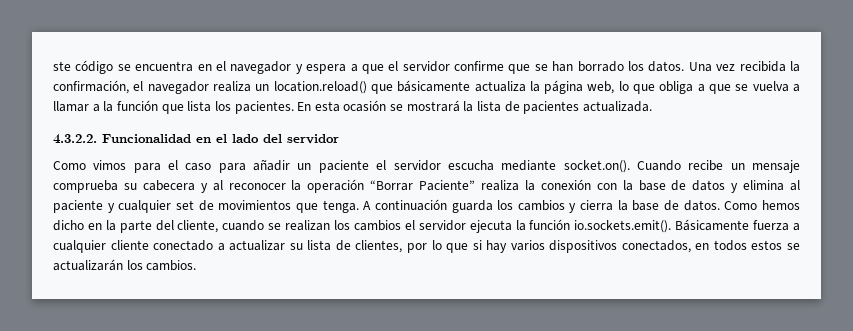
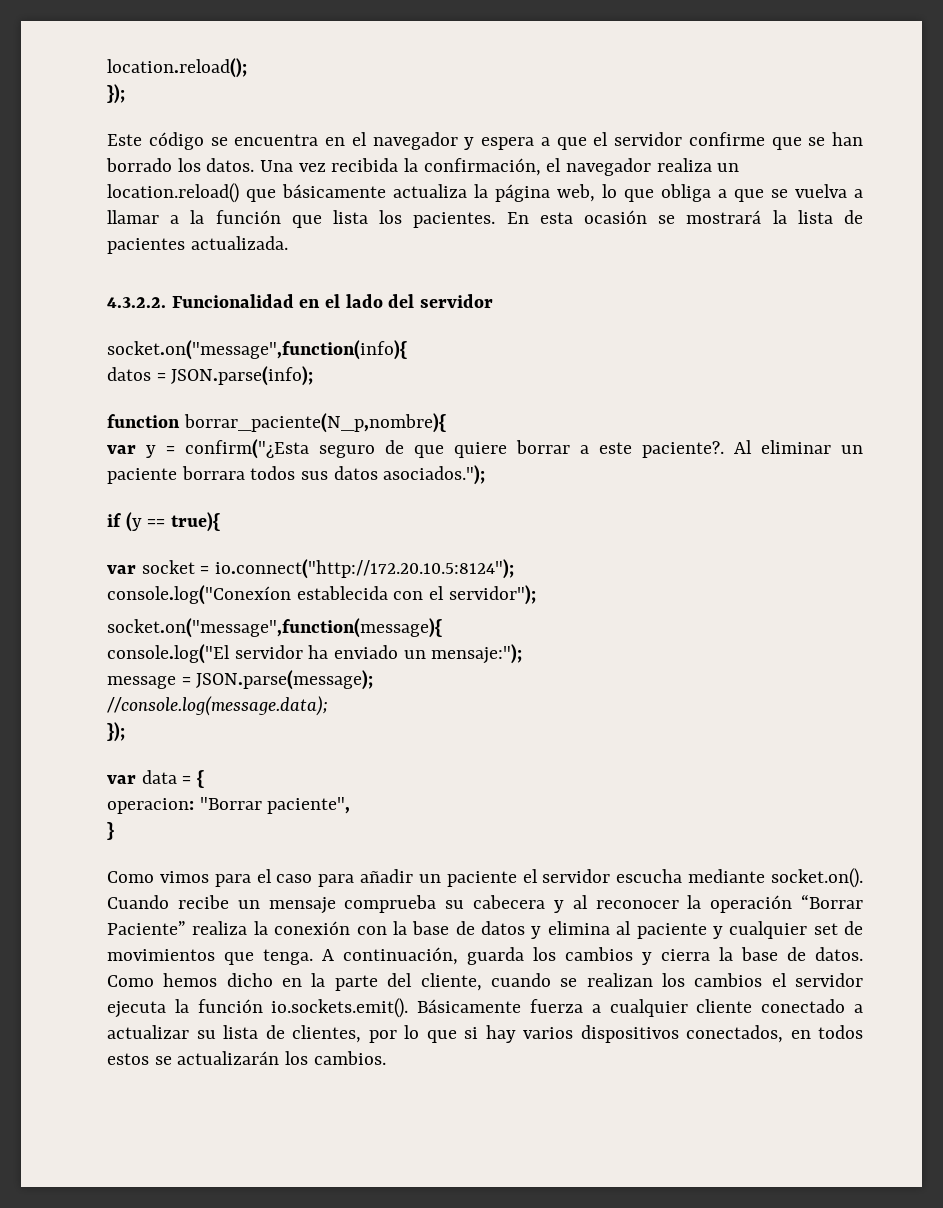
[53,61,71,71] ste -> [107,58,247,78] [107,84,125,104] [107,134,142,146] location.reload(); // }); // Este
(339, 139) none -> [107,340,407,360] [107,366,314,386] [107,413,446,433] [107,439,863,459] [107,465,486,485] [107,512,221,532] [107,559,515,579] [107,585,536,605] [107,618,442,638] [107,644,523,664] [107,670,374,690] [107,696,328,716] [107,722,125,742] [107,770,205,788] [107,797,351,814] [107,822,114,840] // socket.on("message",function(info){ // datos = JSON.parse(info); // function borrar_paciente(N_p,nombre){ // var y = confirm("¿Esta seguro de que quiere borrar a este paciente?. Al eliminar un paciente borrara todos sus datos asociados."); // if (y == true){ // var socket = io.connect("http://172.20.10.5:8124"); // console.log("Conexíon establecida con el servidor"); // socket.on("message",function(message){ // console.log("El servidor ha enviado un mensaje:"); // message = JSON.parse(message); // //console.log(message.data); // }); // var data = { // operacion: "Borrar paciente", // }
[374,199,447,211] continuación -> [343,947,458,965] continuación,

